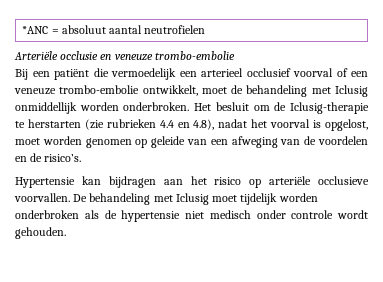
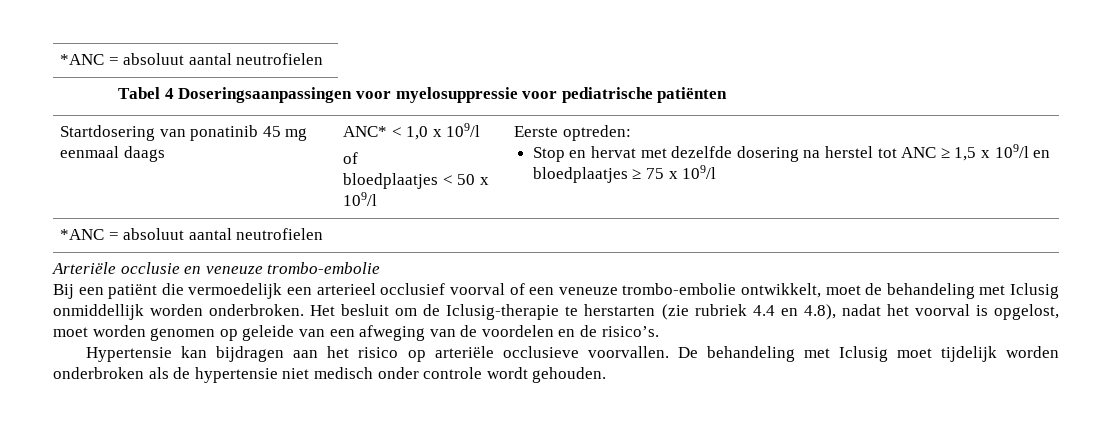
[22,25,206,34] *ANC = absoluut aantal neutrofielen -> [60,53,324,65] [118,87,728,103] [60,125,308,141] [60,146,165,162] [343,123,481,140] [343,152,359,164] [343,173,489,189] [343,192,378,206] [514,125,631,141] [532,144,1051,162] [532,165,717,183] [60,228,324,240] *ANC = absoluut aantal neutrofielen // Tabel 4 Doseringsaanpassingen voor myelosuppressie voor pediatrische patiënten // Startdosering van ponatinib 45 mg eenmaal daags | ANC* < 1,0 x 109/l // of // bloedplaatjes < 50 x 109/l | Eerste optreden: // Stop en hervat met dezelfde dosering na herstel tot ANC ≥ 1,5 x 109/l en bloedplaatjes ≥ 75 x 109/l // *ANC = absoluut aantal neutrofielen
[106,119,156,128] rubrieken -> [694,304,747,316] rubriek

